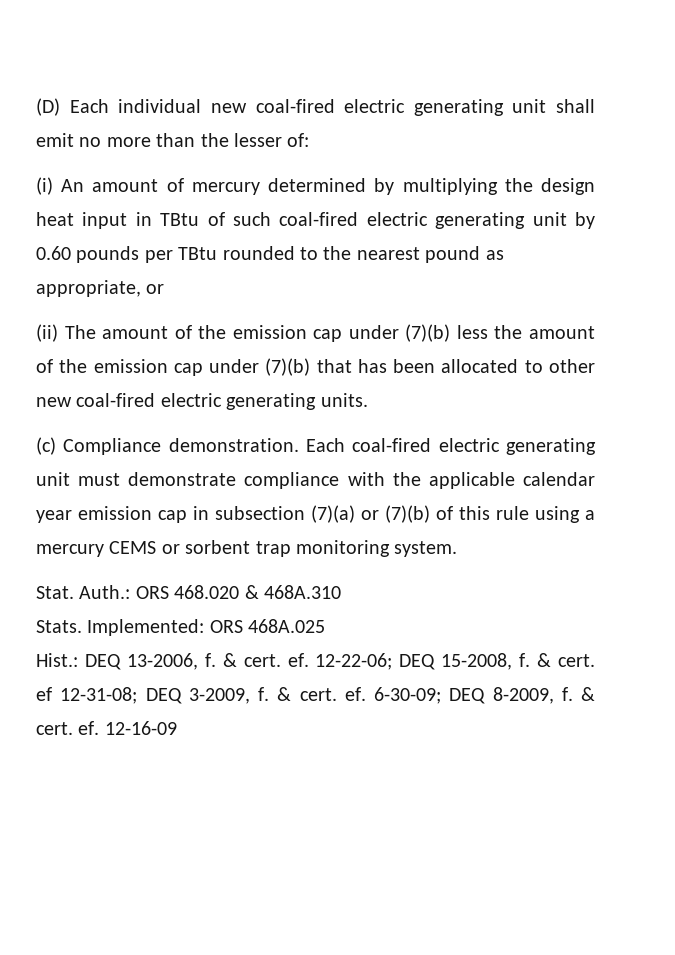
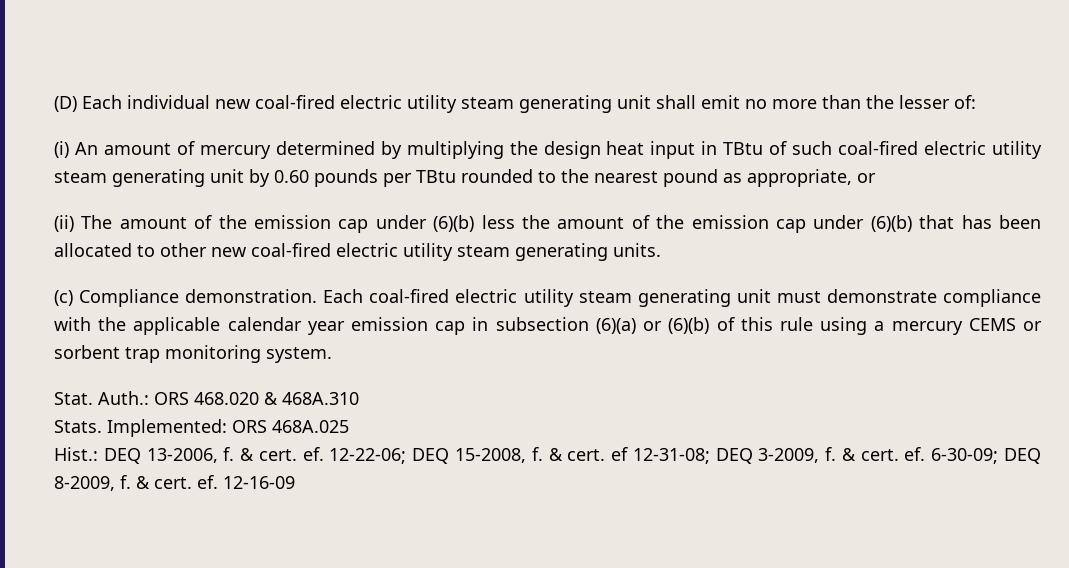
(406, 106) none -> [407,95,514,113] utility steam
(428, 219) none -> [992,141,1042,159] [54,171,107,183] utility steam
[405,324,451,342] (7)(b) -> [433,215,475,232] (6)(b)
[265,358,311,376] (7)(b) -> [870,215,912,232] (6)(b)
(222, 400) none -> [403,243,510,261] utility steam
(500, 445) none -> [523,289,632,307] utility steam
[311,505,430,523] (7)(a) or (7)(b) -> [595,317,710,334] (6)(a) or (6)(b)

